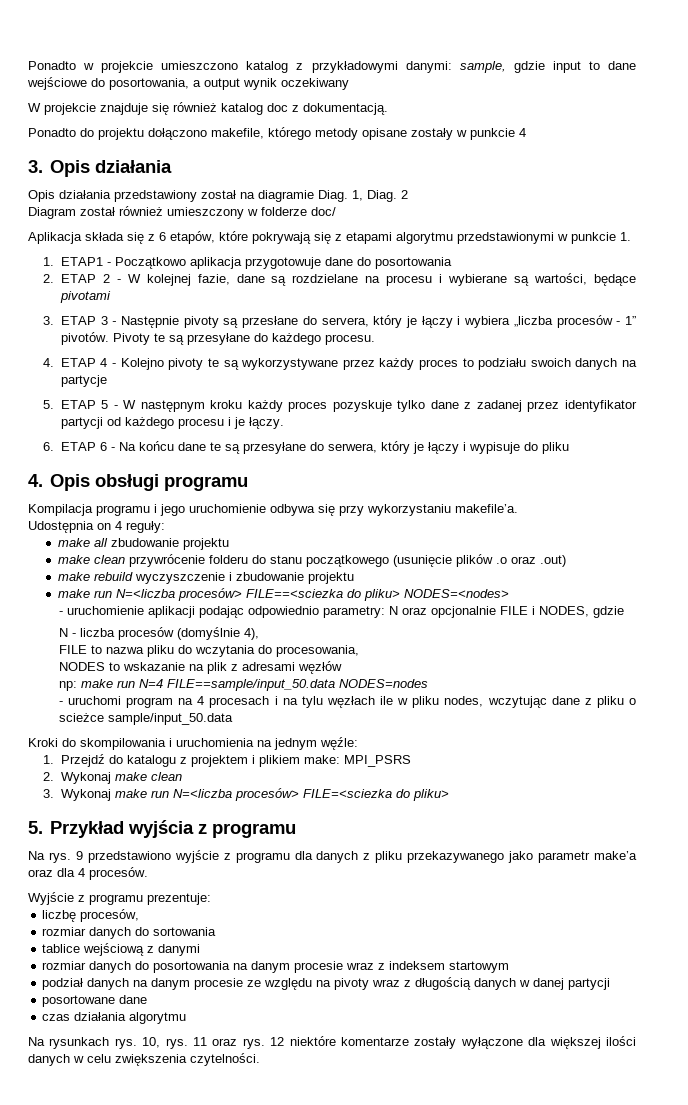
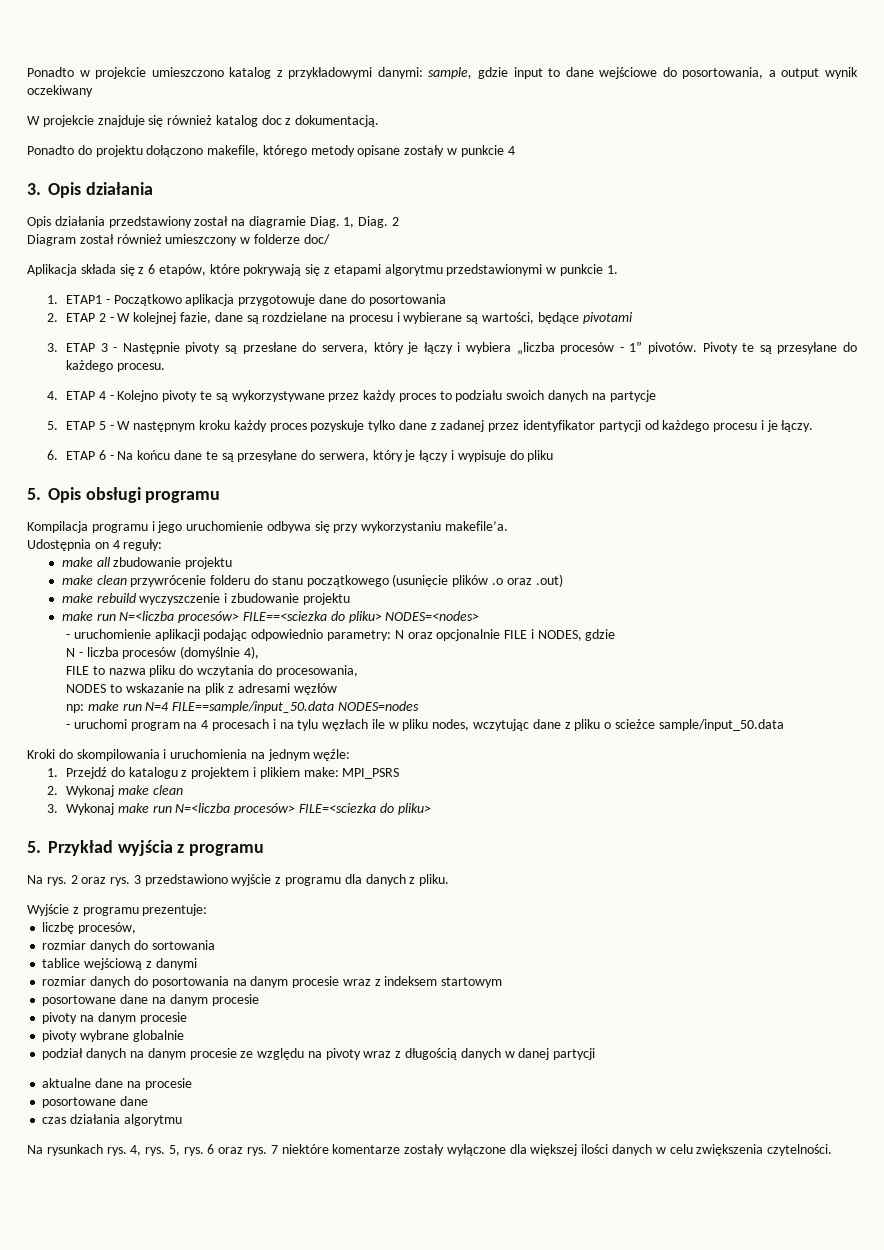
[28,474,43,487] 4. -> [27,488,41,500] 5.
[75,851,83,860] 9 -> [70,875,141,886] 2 oraz rys. 3
[375,851,638,863] [28,867,148,880] pliku przekazywanego jako parametr make’a oraz dla 4 procesów. -> [419,874,450,886] pliku.
(510, 967) none -> [42,994,259,1006] [42,1012,187,1024] [42,1030,184,1042] // posortowane dane na danym procesie // pivoty na danym procesie // pivoty wybrane globalnie
(611, 984) none -> [42,1078,192,1090] // aktualne dane na procesie
[142,1037,285,1049] 10, rys. 11 oraz rys. 12 -> [130,1144,278,1156] 4, rys. 5, rys. 6 oraz rys. 7

